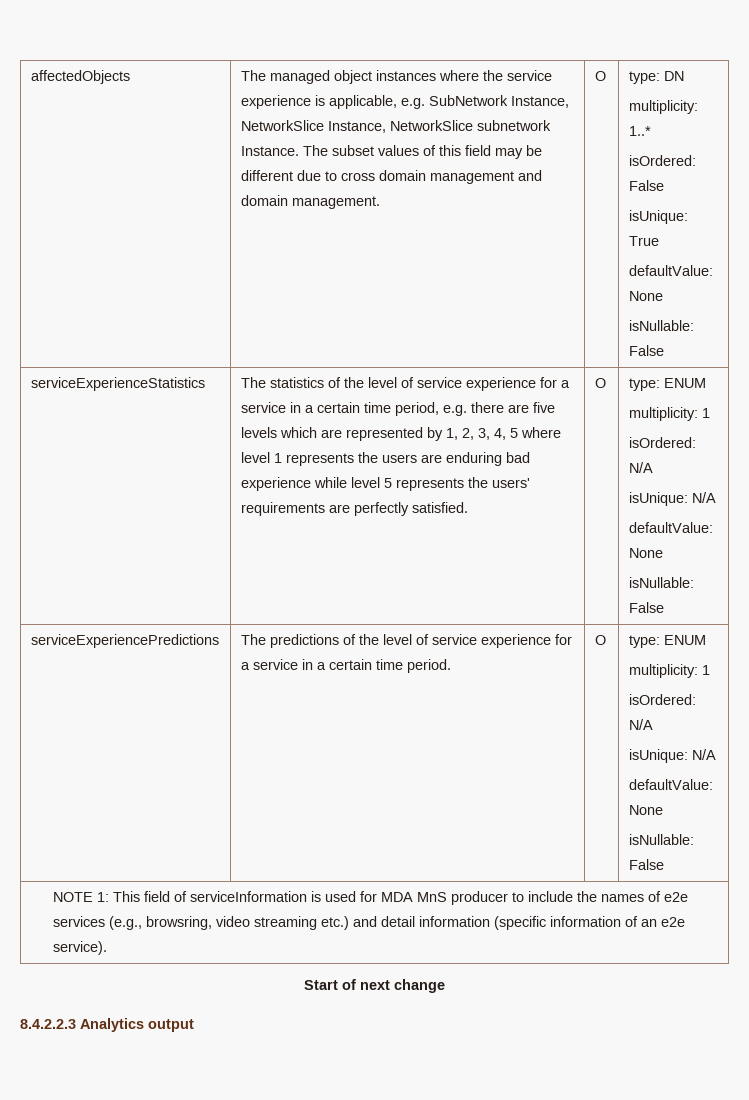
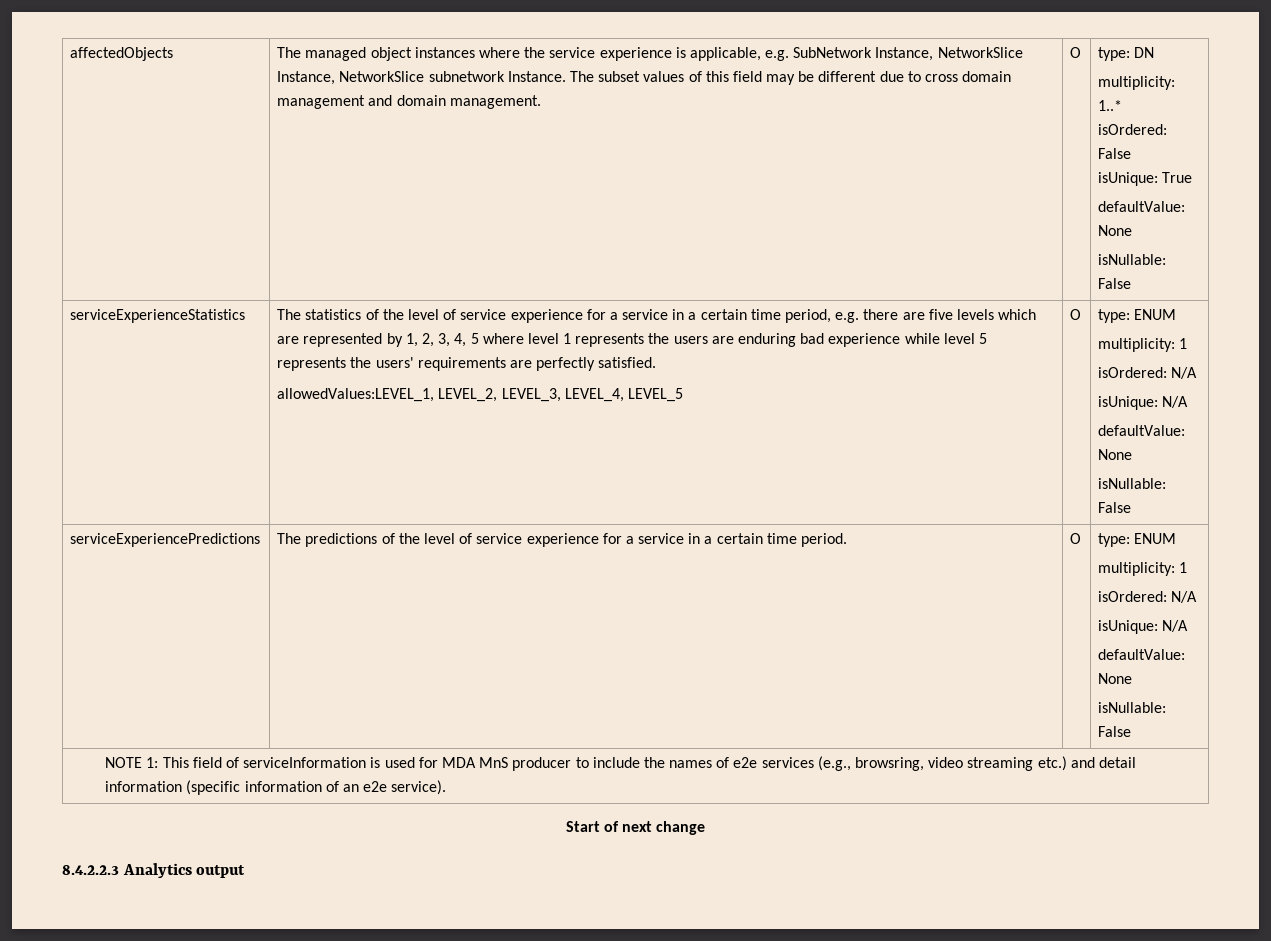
(468, 507) none -> [277,388,683,402] // allowedValues:LEVEL_1, LEVEL_2, LEVEL_3, LEVEL_4, LEVEL_5

